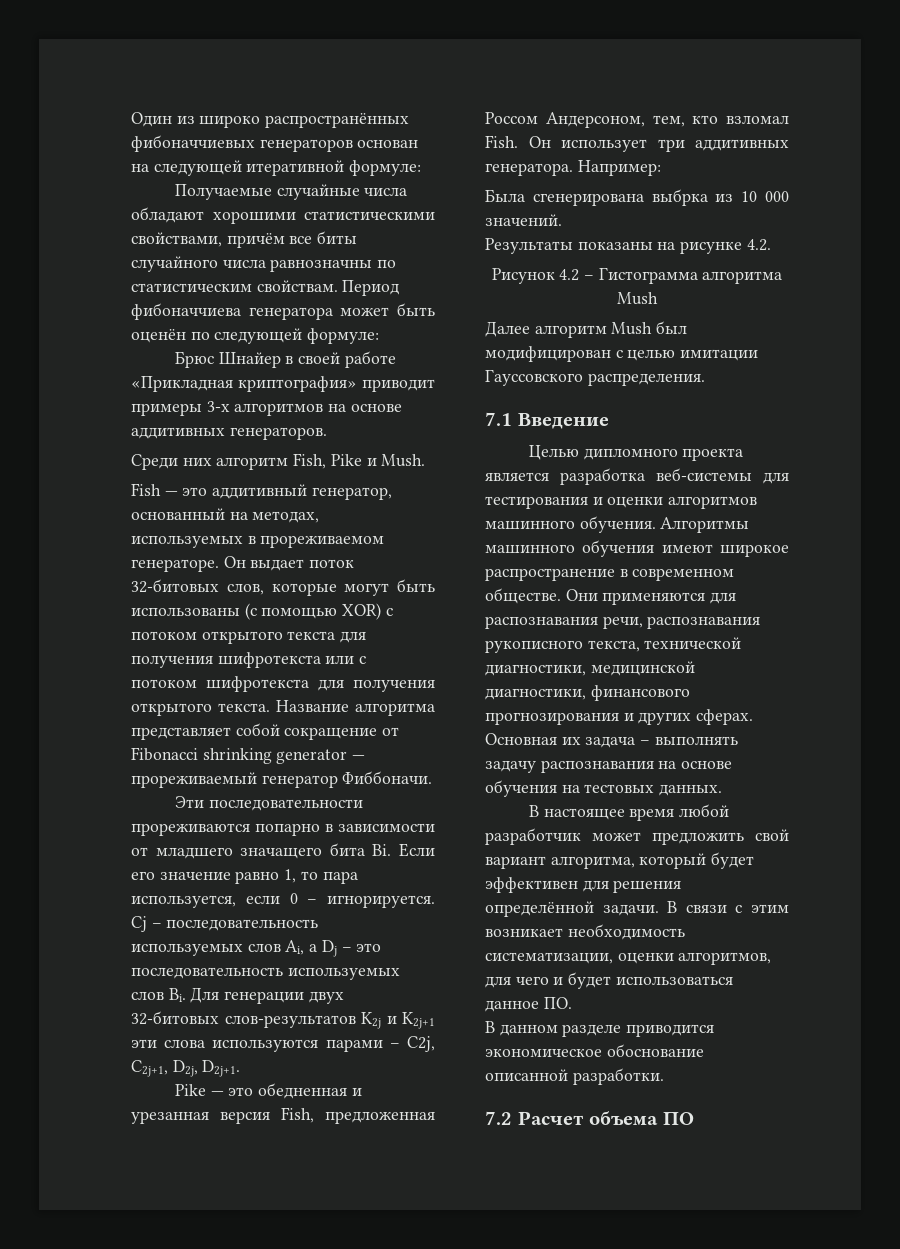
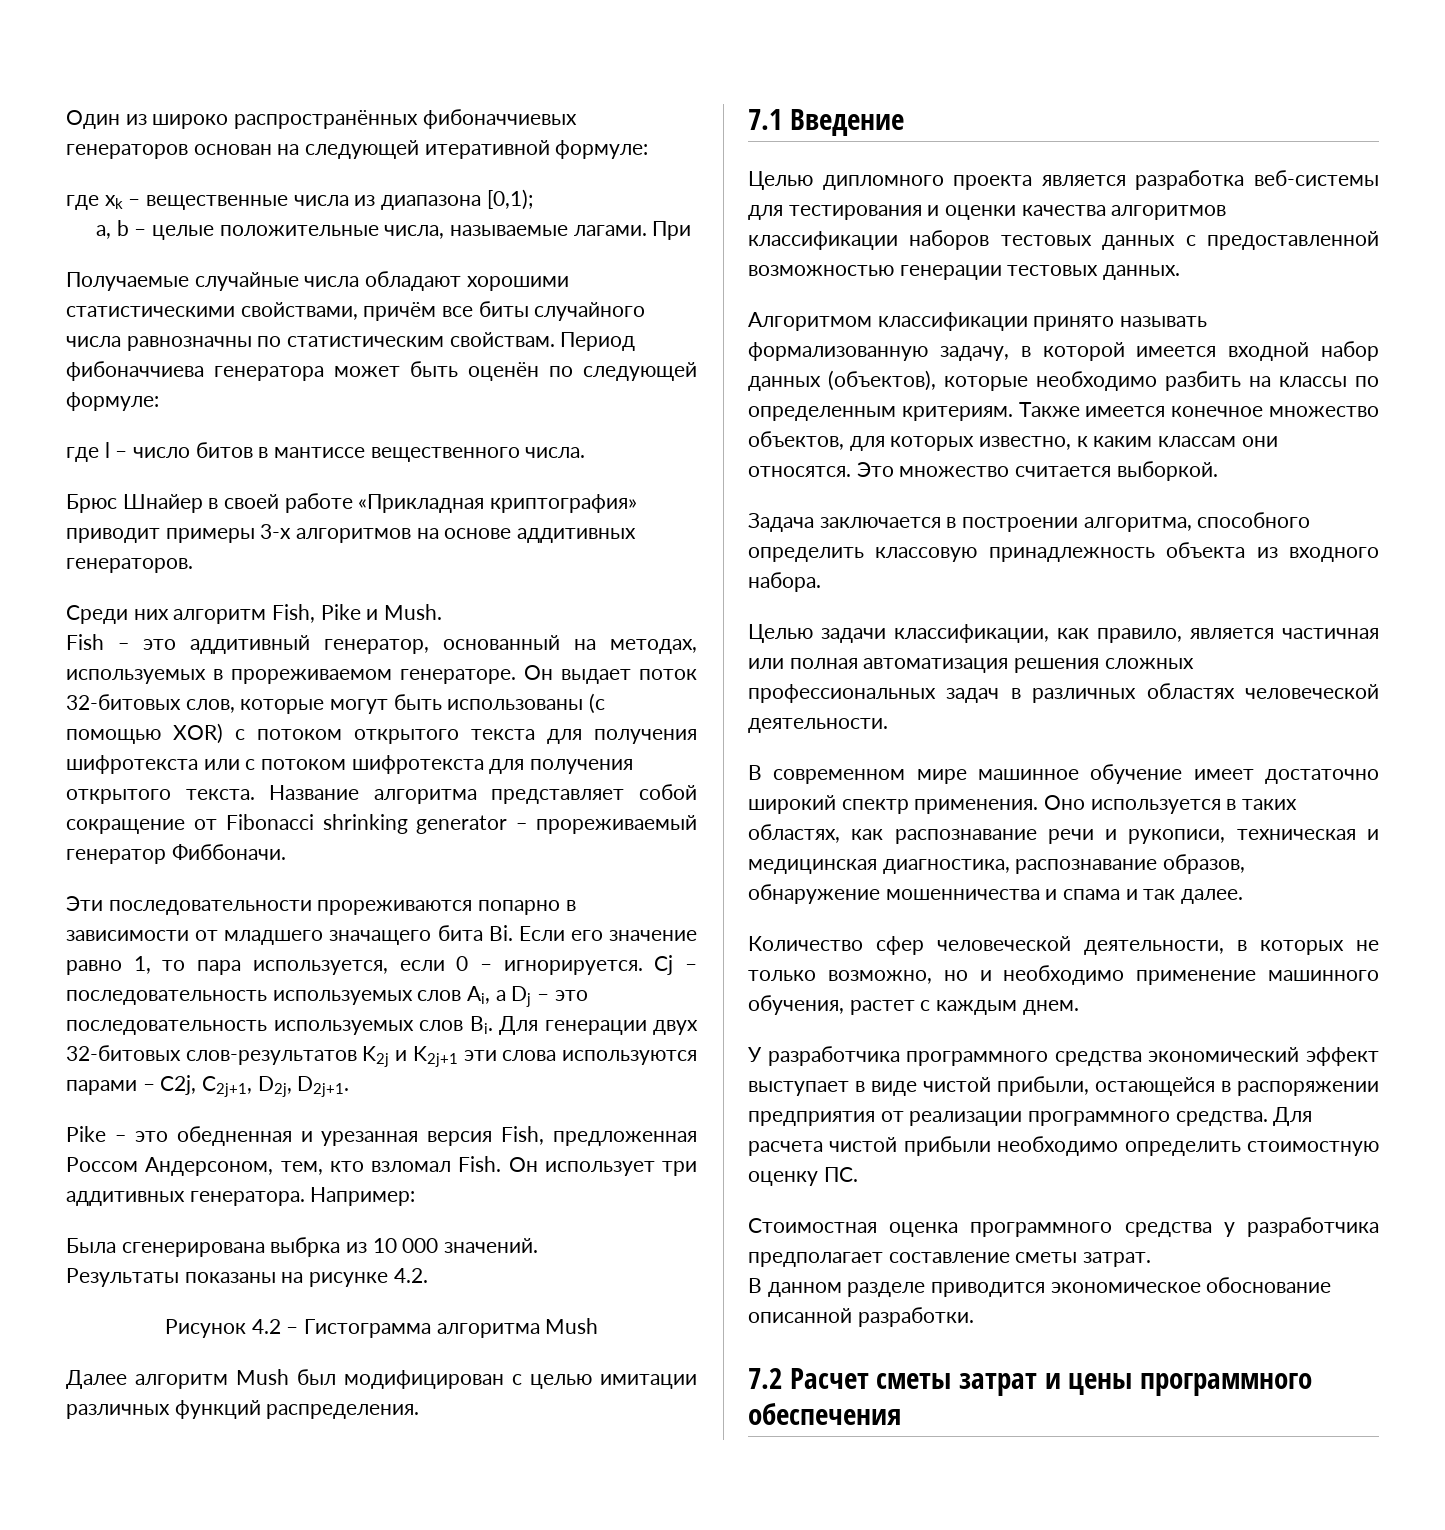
(422, 168) none -> [66,189,533,210] [96,220,692,240] // где xk – вещественные числа из диапазона [0,1); // a, b – целые положительные числа, называемые лагами. При
(380, 336) none -> [66,442,586,462] // где l – число битов в мантиссе вещественного числа.
[164,491,178,496] — -> [118,643,129,650] ‒
[352,755,366,760] — -> [516,823,528,830] ‒
[210,1091,224,1096] — -> [114,1135,126,1142] ‒
[485,369,583,386] Гауссовского -> [66,1400,261,1419] различных функций
[668,496,758,509] [485,516,750,533] [485,540,789,557] [485,568,735,581] [485,588,737,605] [485,616,761,629] [485,637,742,653] [485,661,695,676] [485,685,690,701] [485,709,754,725] [485,733,738,748] [485,760,733,773] [485,780,723,797] [529,804,730,821] [485,828,789,845] [485,852,755,869] [485,877,682,893] [485,901,789,917] [485,924,685,940] [485,952,772,965] [485,972,733,989] [485,997,572,1012] алгоритмов машинного обучения. Алгоритмы машинного обучения имеют широкое распространение в современном обществе. Они применяются для распознавания речи, распознавания рукописного текста, технической диагностики, медицинской диагностики, финансового прогнозирования и других сферах. Основная их задача – выполнять задачу распознавания на основе обучения на тестовых данных. // В настоящее время любой разработчик может предложить свой вариант алгоритма, который будет эффективен для решения определённой задачи. В связи с этим возникает необходимость систематизации, оценки алгоритмов, для чего и будет использоваться данное ПО. -> [1021,205,1227,220] [748,230,1379,250] [748,265,1181,280] [748,312,1208,331] [748,341,1379,361] [748,370,1379,391] [748,402,1379,421] [748,431,1278,451] [748,461,1218,481] [748,512,1311,532] [748,542,1379,562] [748,572,821,592] [748,624,1379,643] [748,658,1194,673] [748,683,1379,703] [748,718,888,733] [748,764,1379,784] [748,795,1298,814] [748,824,1379,844] [748,854,1246,874] [748,884,1244,904] [748,936,1379,955] [748,965,1379,985] [748,995,1079,1015] [748,1046,1379,1066] [748,1076,1379,1096] [748,1107,1313,1126] [748,1136,1379,1156] [748,1167,858,1186] [748,1217,1379,1237] [748,1252,1152,1267] качества алгоритмов классификации наборов тестовых данных с предоставленной возможностью генерации тестовых данных. // Алгоритмом классификации принято называть формализованную задачу, в которой имеется входной набор данных (объектов), которые необходимо разбить на классы по определенным критериям. Также имеется конечное множество объектов, для которых известно, к каким классам они относятся. Это множество считается выборкой. // Задача заключается в построении алгоритма, способного определить классовую принадлежность объекта из входного набора. // Целью задачи классификации, как правило, является частичная или полная автоматизация решения сложных профессиональных задач в различных областях человеческой деятельности. // В современном мире машинное обучение имеет достаточно широкий спектр применения. Оно используется в таких областях, как распознавание речи и рукописи, техническая и медицинская диагностика, распознавание образов, обнаружение мошенничества и спама и так далее. // Количество сфер человеческой деятельности, в которых не только возможно, но и необходимо применение машинного обучения, растет с каждым днем. // У разработчика программного средства экономический эффект выступает в виде чистой прибыли, остающейся в распоряжении предприятия от реализации программного средства. Для расчета чистой прибыли необходимо определить стоимостную оценку ПС. // Стоимостная оценка программного средства у разработчика предполагает составление сметы затрат.
[589,1111,694,1125] объема ПО -> [876,1373,1313,1396] [748,1403,901,1425] сметы затрат и цены программного обеспечения

